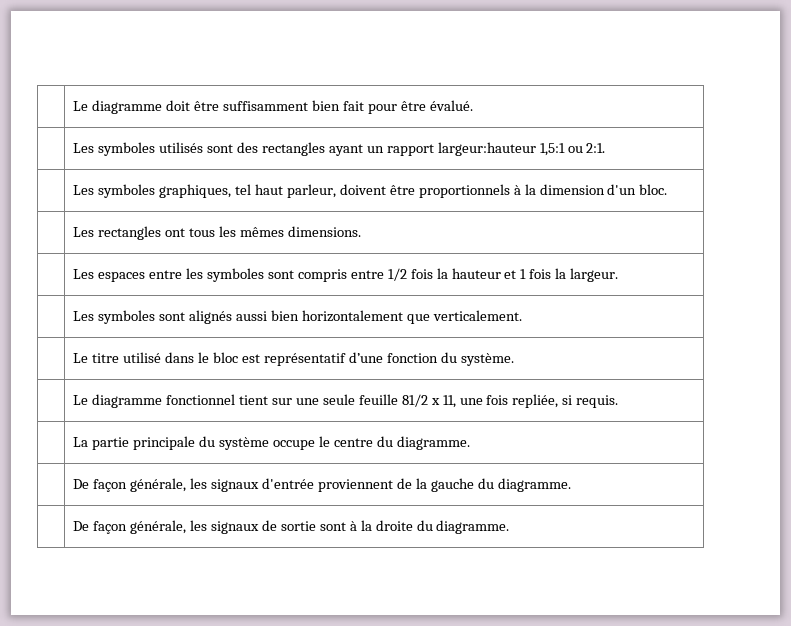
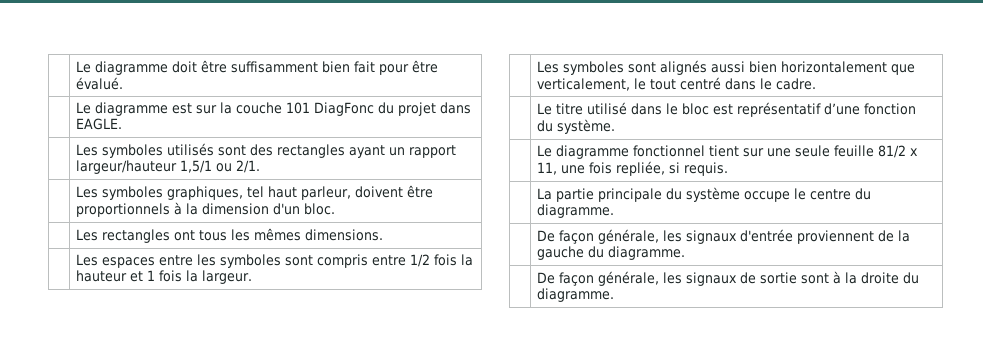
(473, 105) none -> [76,102,472,116] [76,118,123,130] // | Le diagramme est sur la couche 101 DiagFonc du projet dans EAGLE.
[437,142,606,156] largeur:hauteur 1,5:1 ou 2:1. -> [76,160,261,174] largeur/hauteur 1,5/1 ou 2/1.
[432,310,522,321] verticalement. -> [537,77,817,91] verticalement, le tout centré dans le cadre.

